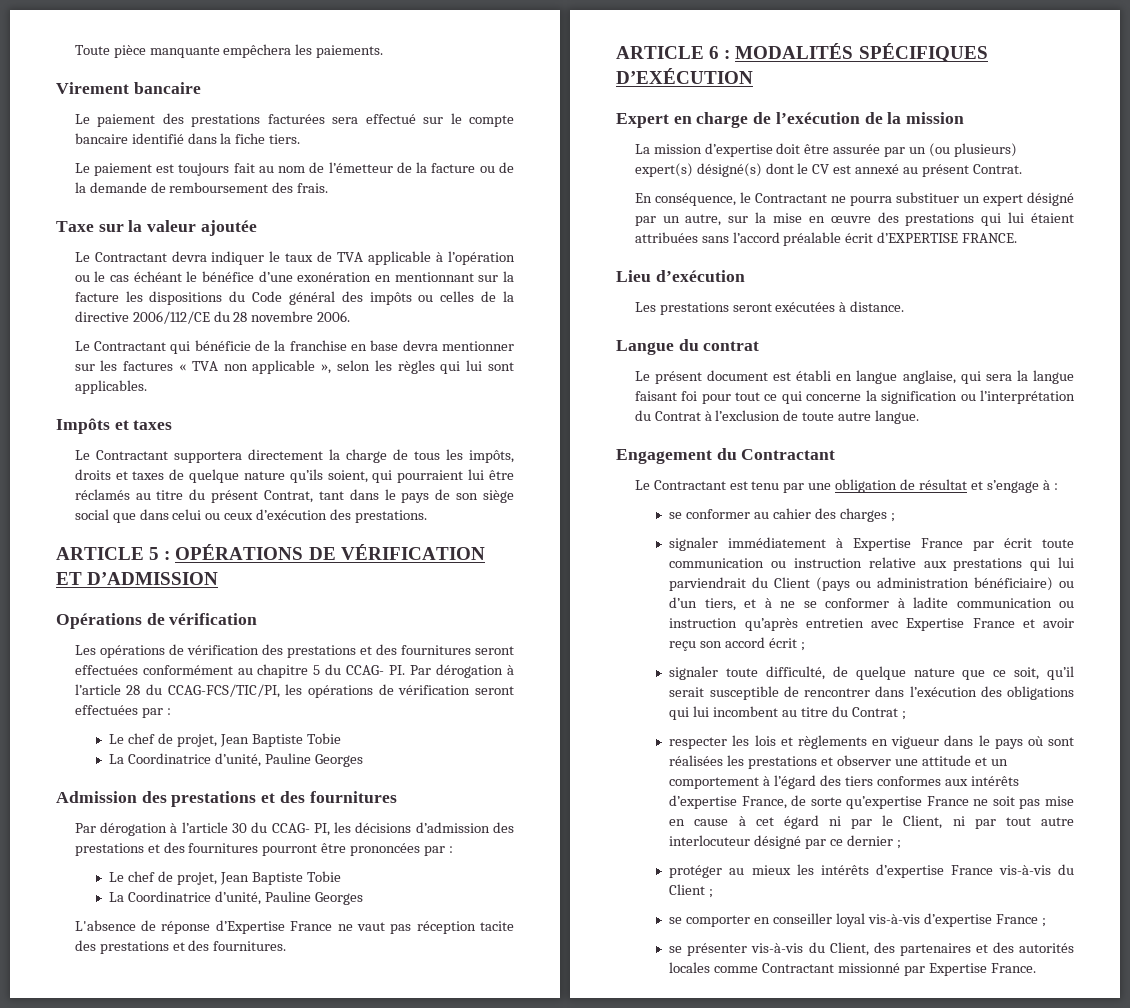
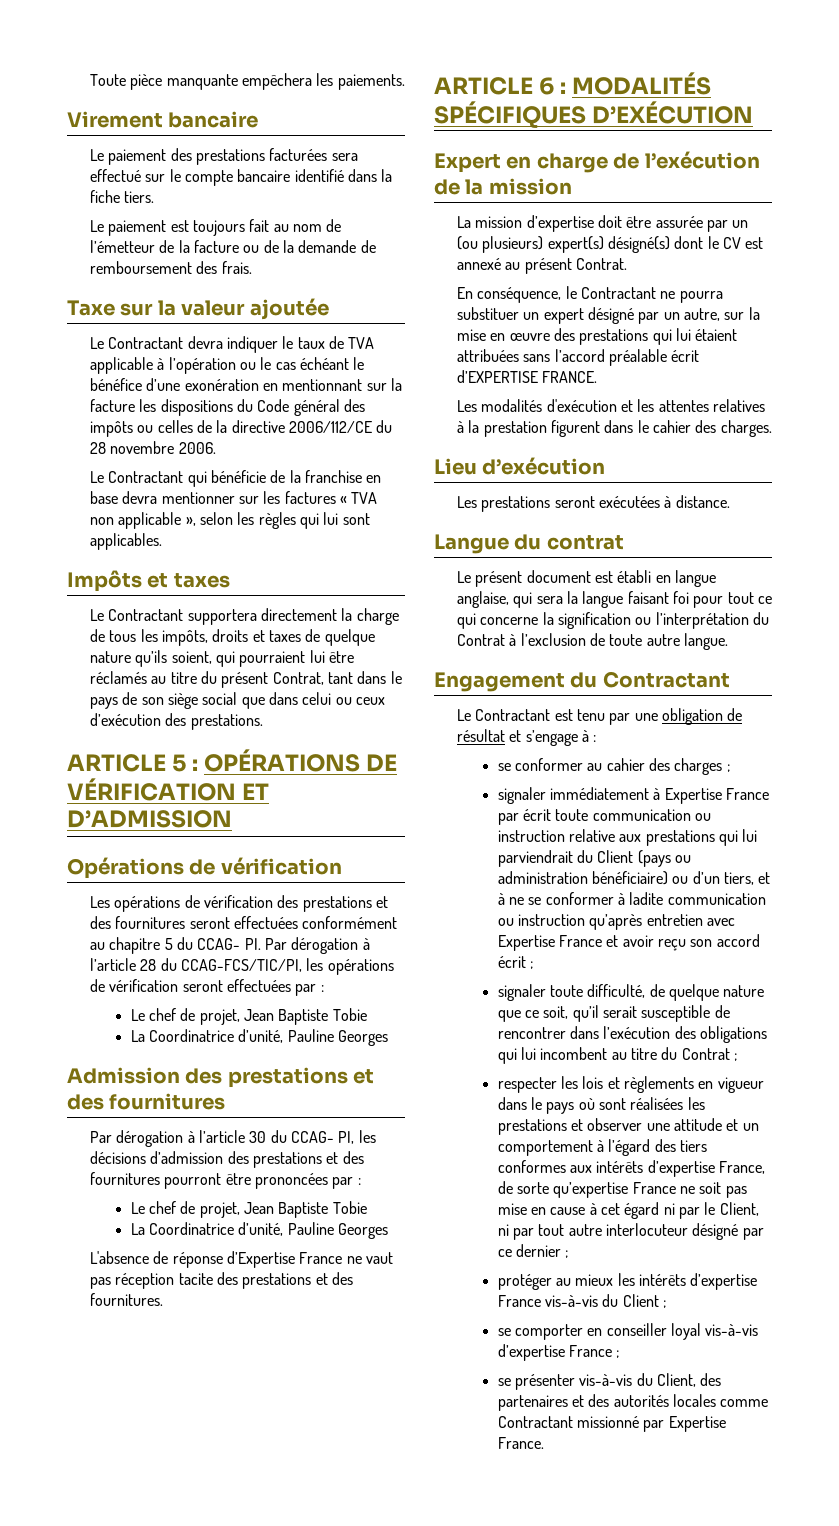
(1018, 238) none -> [457,399,766,412] [457,420,772,437] // Les modalités d'exécution et les attentes relatives à la prestation figurent dans le cahier des charges.

